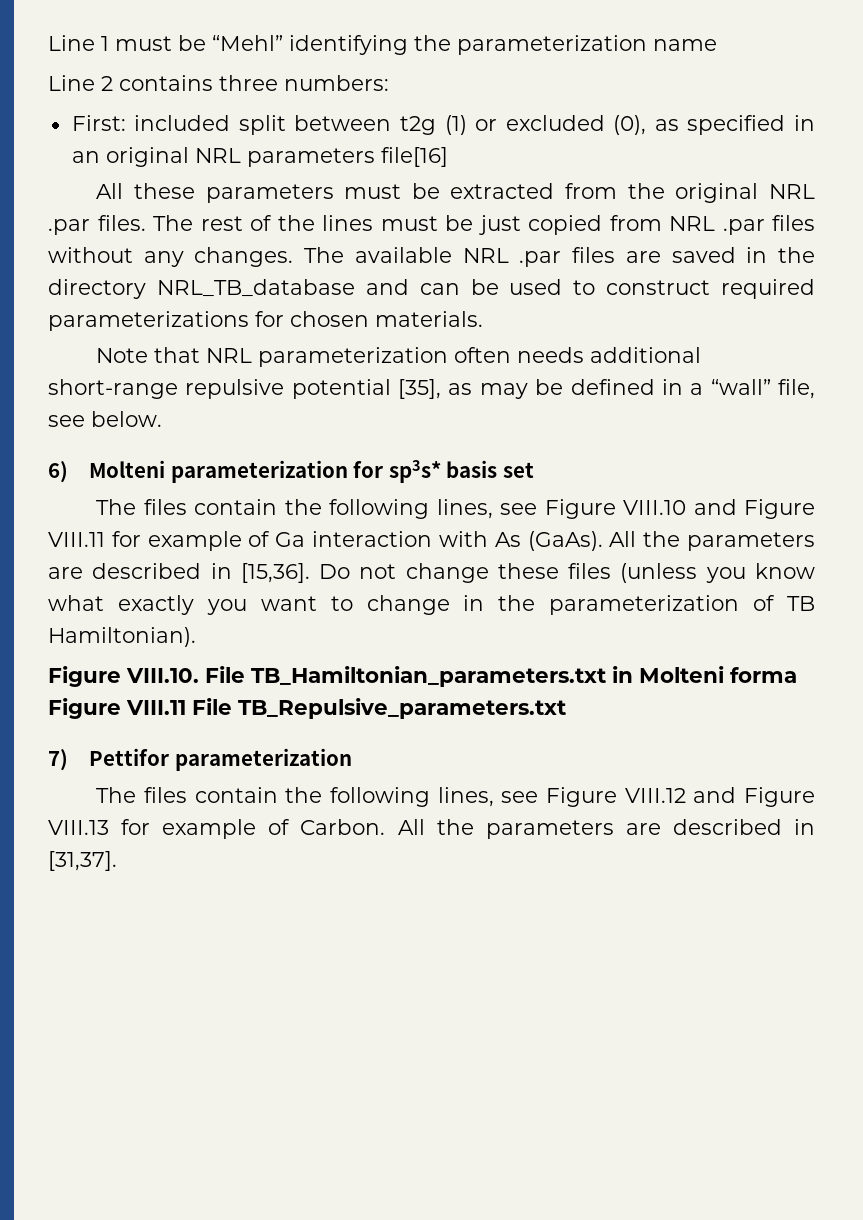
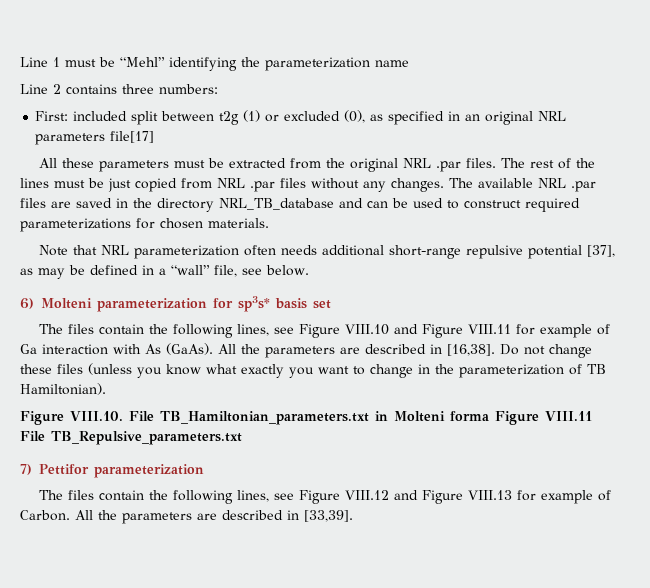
[380,147,448,167] file[16] -> [110,131,155,143] file[17]
[398,379,442,399] [35], -> [587,245,616,257] [37],
[240,563,310,583] [15,36]. -> [447,344,495,356] [16,38].
[48,851,117,871] [31,37]. -> [304,510,353,522] [33,39].

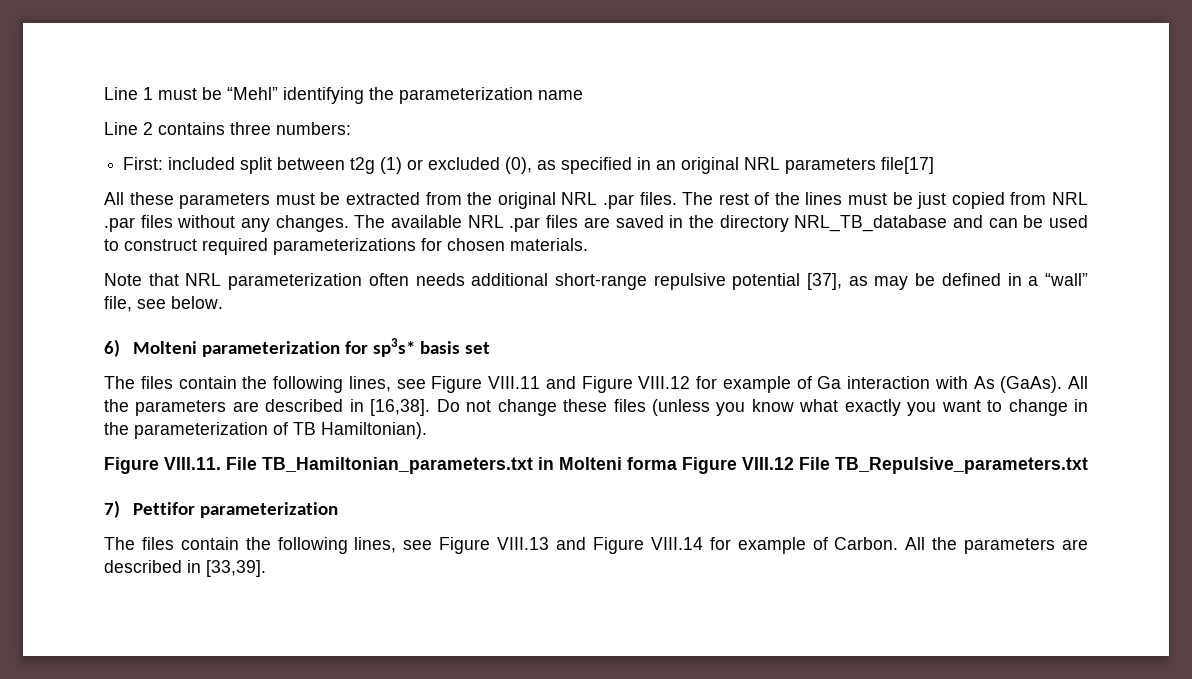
[345,324,512,338] VIII.10 and Figure VIII.11 -> [488,376,691,393] VIII.11 and Figure VIII.12
[70,411,123,421] VIII.10. -> [164,457,221,470] VIII.11.
[545,411,592,421] VIII.11 -> [742,457,794,470] VIII.12
[345,490,513,504] VIII.12 and Figure VIII.13 -> [497,537,703,554] VIII.13 and Figure VIII.14

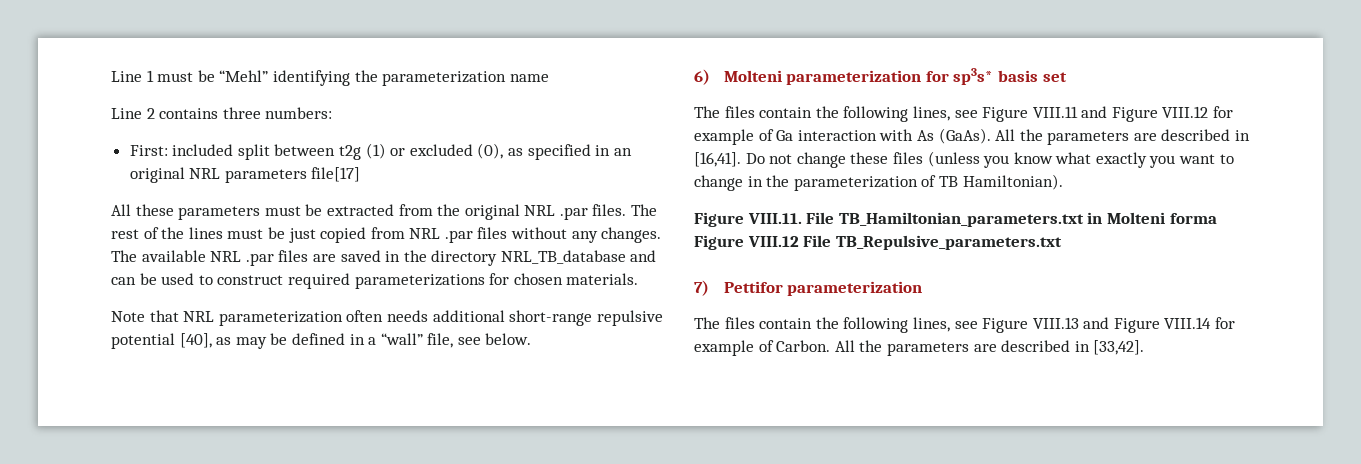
[807,273,843,290] [37], -> [179,333,212,348] [40],
[370,399,431,416] [16,38]. -> [694,152,741,167] [16,41].
[206,560,266,577] [33,39]. -> [1093,340,1145,355] [33,42].

